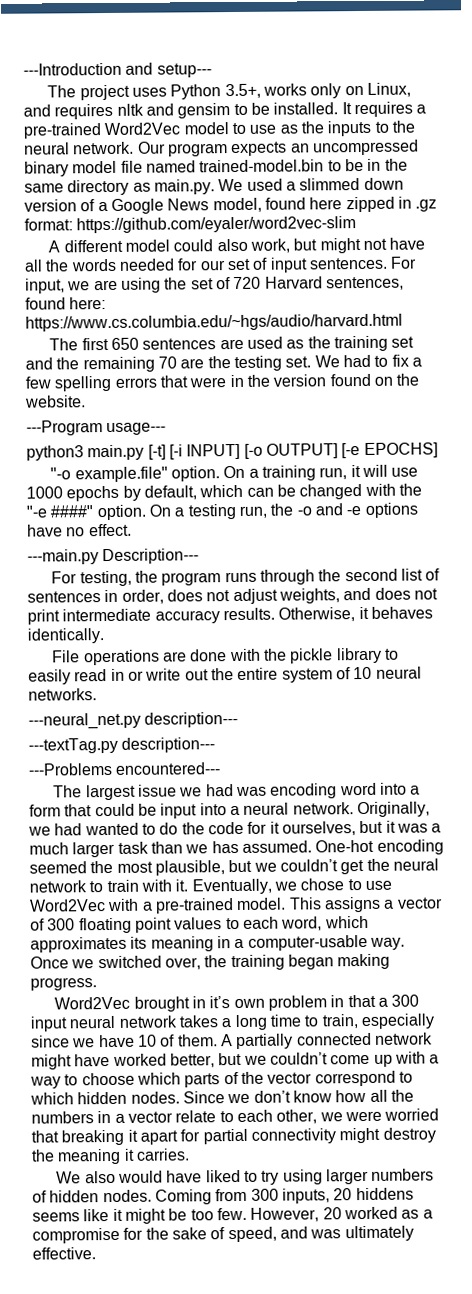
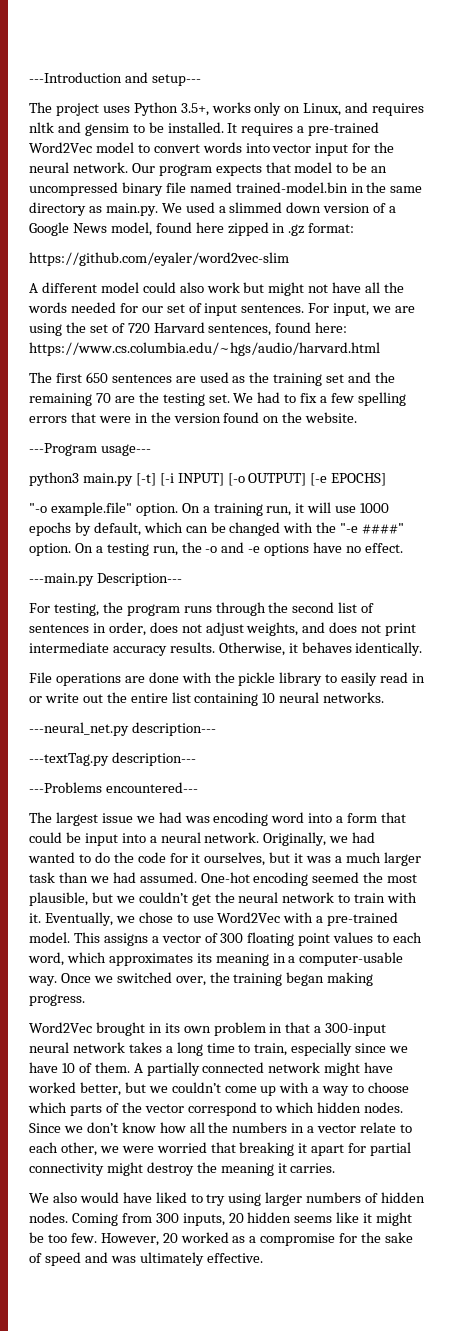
[249,120,389,137] use as the inputs to -> [153,142,371,156] convert words into vector input for
(288, 149) none -> [265,162,368,173] that model to be
[72,160,118,174] model -> (163, 189) none
[327,158,364,172] to be -> (348, 187) none
(73, 224) none -> (355, 228) //
[249,238,290,253] work, -> [206,282,240,293] work
[281,667,351,683] system of -> [171,692,259,706] list containing
[211,840,239,854] has -> [112,872,136,883] had
[209,996,231,1009] it’s -> [164,1023,180,1033] its
[391,994,420,1007] [30,1016,68,1032] 300 input -> [325,1023,387,1036] 300-input
[355,1187,414,1201] hiddens -> [247,1212,292,1223] hidden
[227,1226,277,1243] speed, -> [44,1252,81,1266] speed

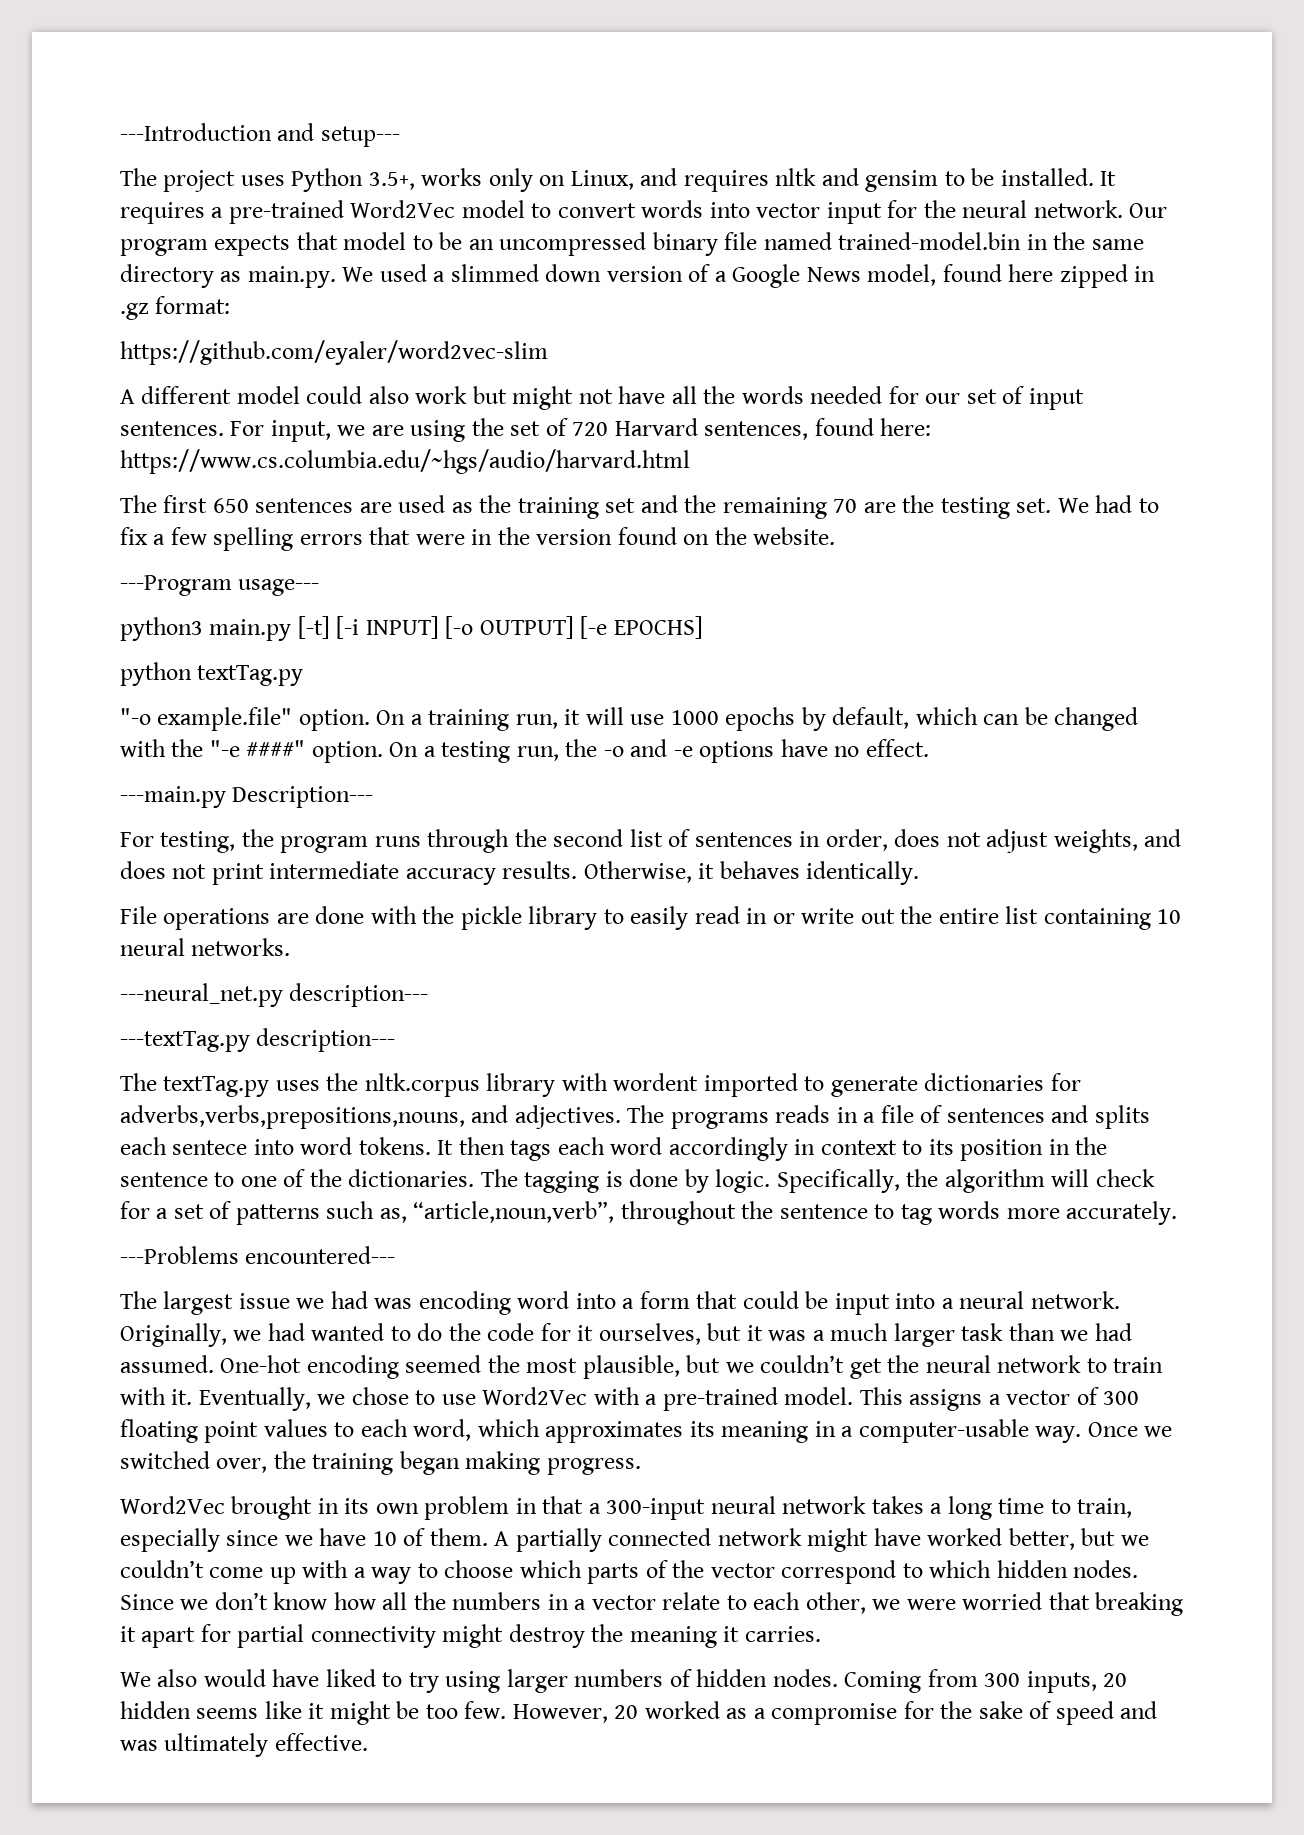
(387, 479) none -> [120,662,304,686] // python textTag.py
(196, 759) none -> [120,1073,1081,1097] [120,1105,1150,1129] [120,1137,1108,1161] [120,1169,1155,1193] [120,1201,1178,1225] // The textTag.py uses the nltk.corpus library with wordent imported to generate dictionaries for adverbs,verbs,prepositions,nouns, and adjectives. The programs reads in a file of sentences and splits each sentece into word tokens. It then tags each word accordingly in context to its position in the sentence to one of the dictionaries. The tagging is done by logic. Specifically, the algorithm will check for a set of patterns such as, “article,noun,verb”, throughout the sentence to tag words more accurately.

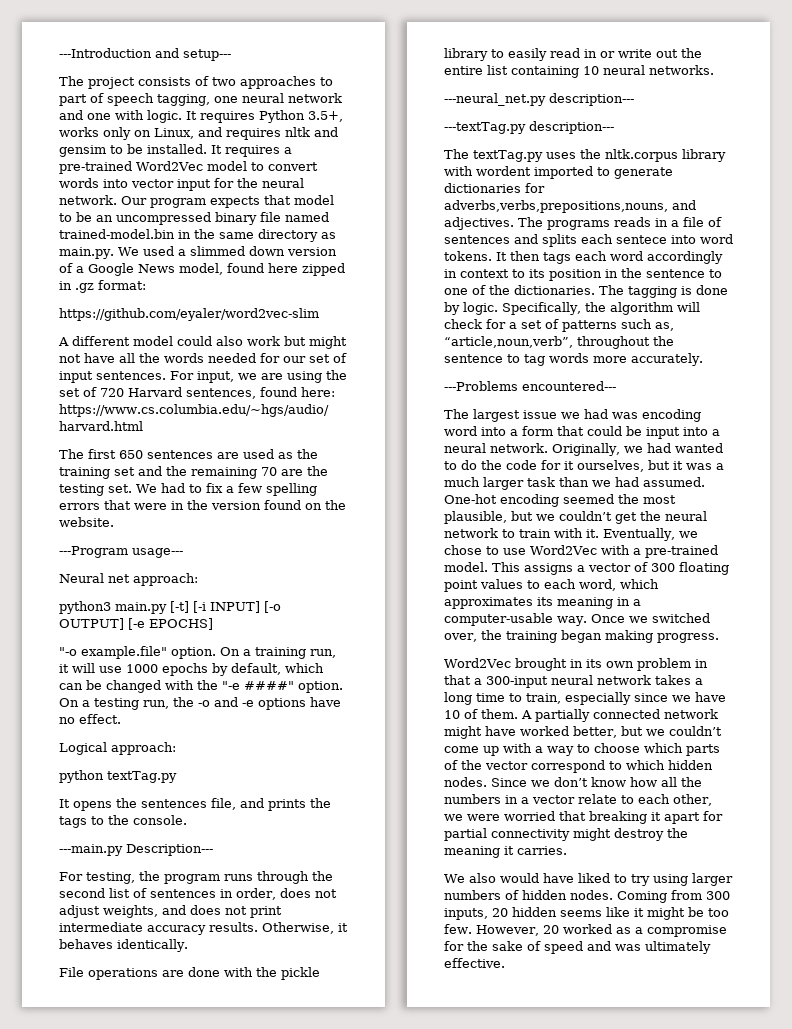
[240,175,285,186] uses -> [138,76,333,89] [59,93,342,106] [59,110,255,123] consists of two approaches to part of speech tagging, one neural network and one with logic. It requires
(320, 587) none -> [59,573,198,586] // Neural net approach:
[120,662,304,686] // python textTag.py -> (213, 624) none
(929, 748) none -> [59,742,176,755] [59,770,177,783] [59,798,331,811] [59,815,187,828] // Logical approach: // python textTag.py // It opens the sentences file, and prints the tags to the console.

